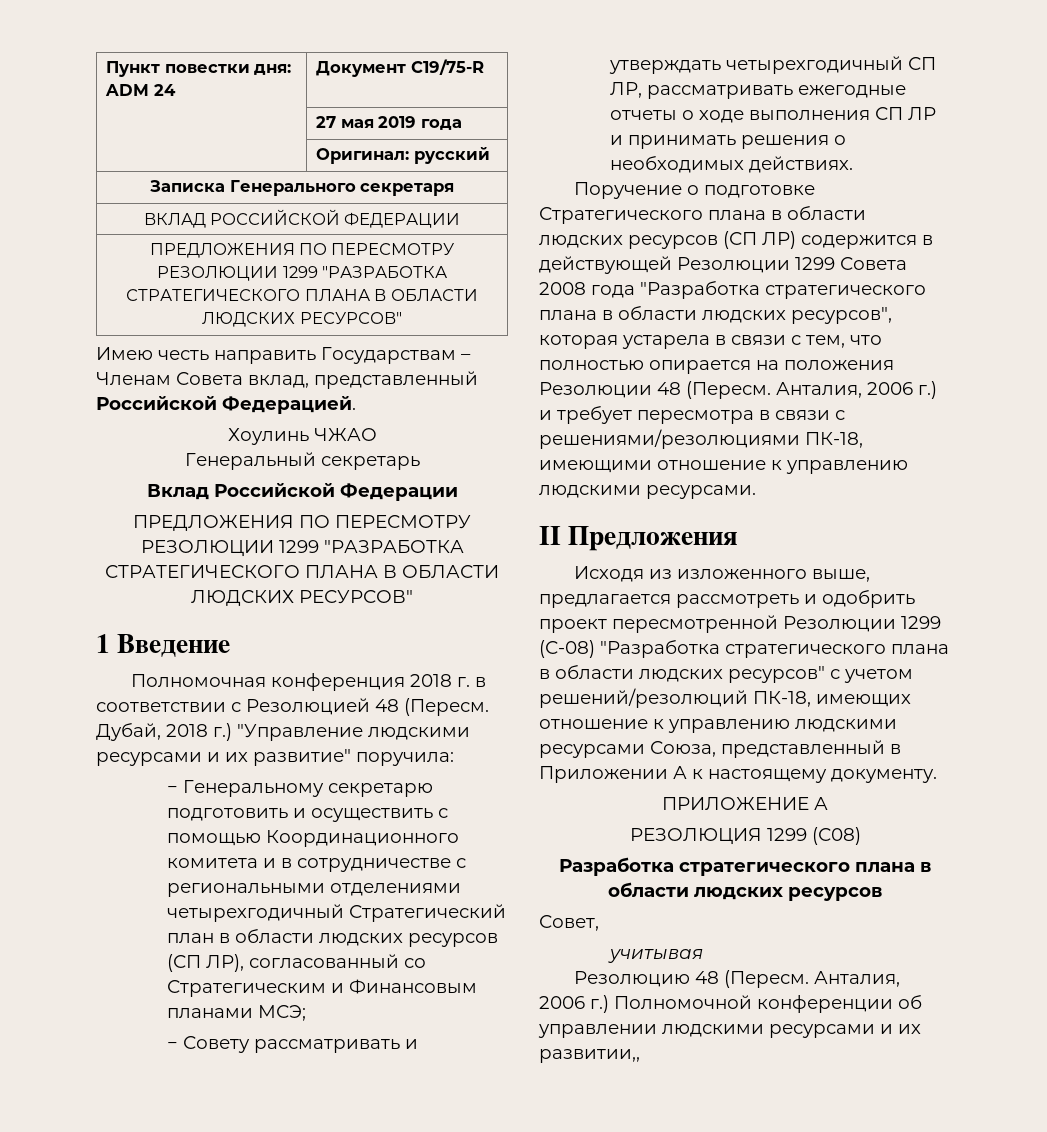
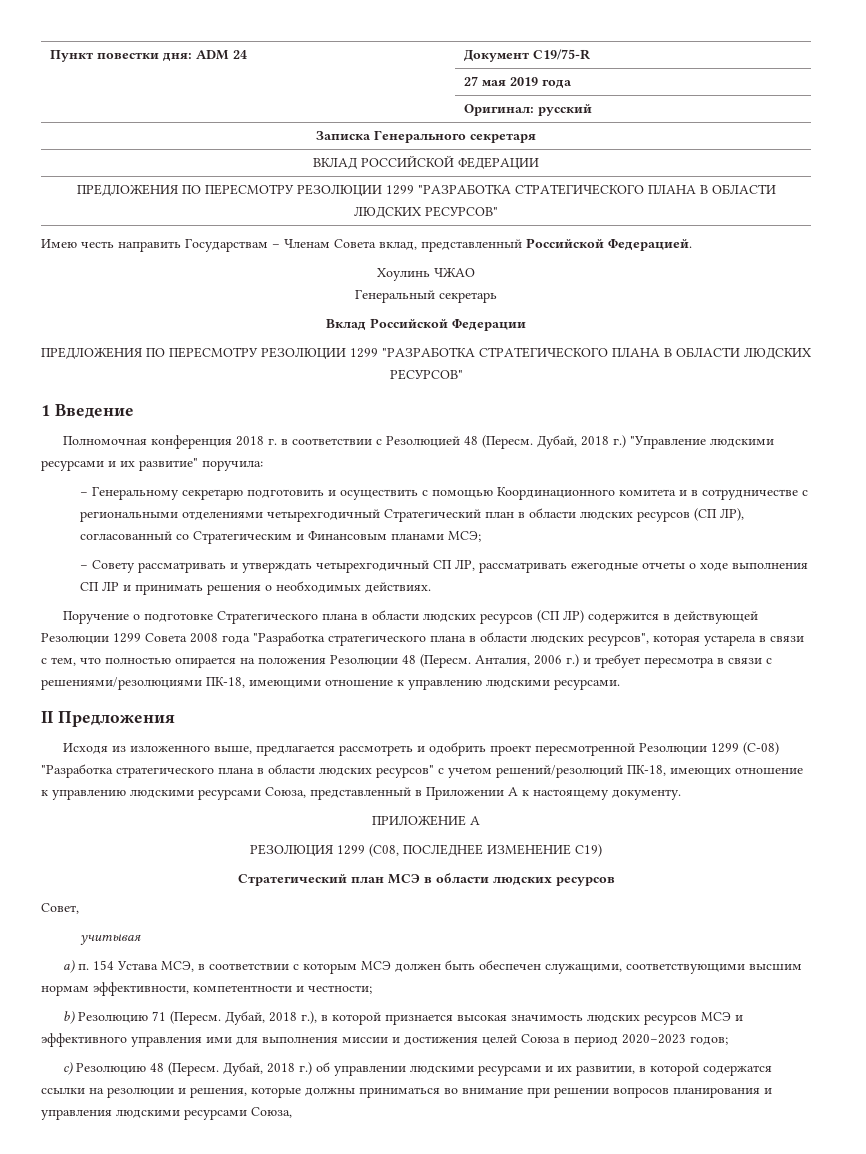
[811,827,861,845] [558,857,915,876] (С08) // Разработка стратегического плана -> [369,844,602,857] [237,873,420,886] (С08, ПОСЛЕДНЕЕ ИЗМЕНЕНИЕ С19) // Стратегический план МСЭ
[574,970,901,988] [539,995,893,1013] Резолюцию 48 (Пересм. Анталия, 2006 г.) Полномочной конференции -> [62,960,802,974] [41,982,372,996] [62,1011,743,1025] [41,1033,728,1047] [62,1062,312,1076] a) п. 154 Устава МСЭ, в соответствии с которым МСЭ должен быть обеспечен служащими, соответствующими высшим нормам эффективности, компетентности и честности; // b) Резолюцию 71 (Пересм. Дубай, 2018 г.), в которой признается высокая значимость людских ресурсов МСЭ и эффективного управления ими для выполнения миссии и достижения целей Союза в период 2020−2023 годов; // c) Резолюцию 48 (Пересм. Дубай, 2018 г.)
[539,1049,640,1063] развитии,, -> [575,1063,772,1076] [41,1087,772,1098] [41,1107,292,1120] развитии, в которой содержатся ссылки на резолюции и решения, которые должны приниматься во внимание при решении вопросов планирования и управления людскими ресурсами Союза,

